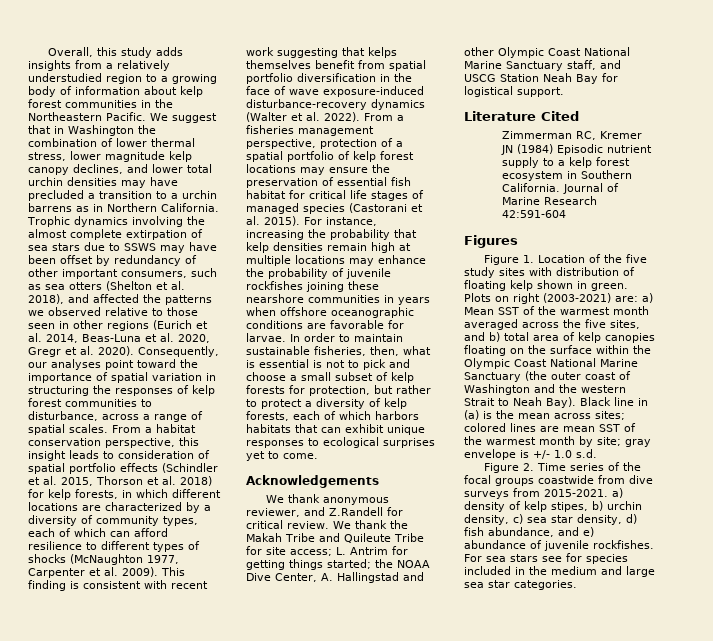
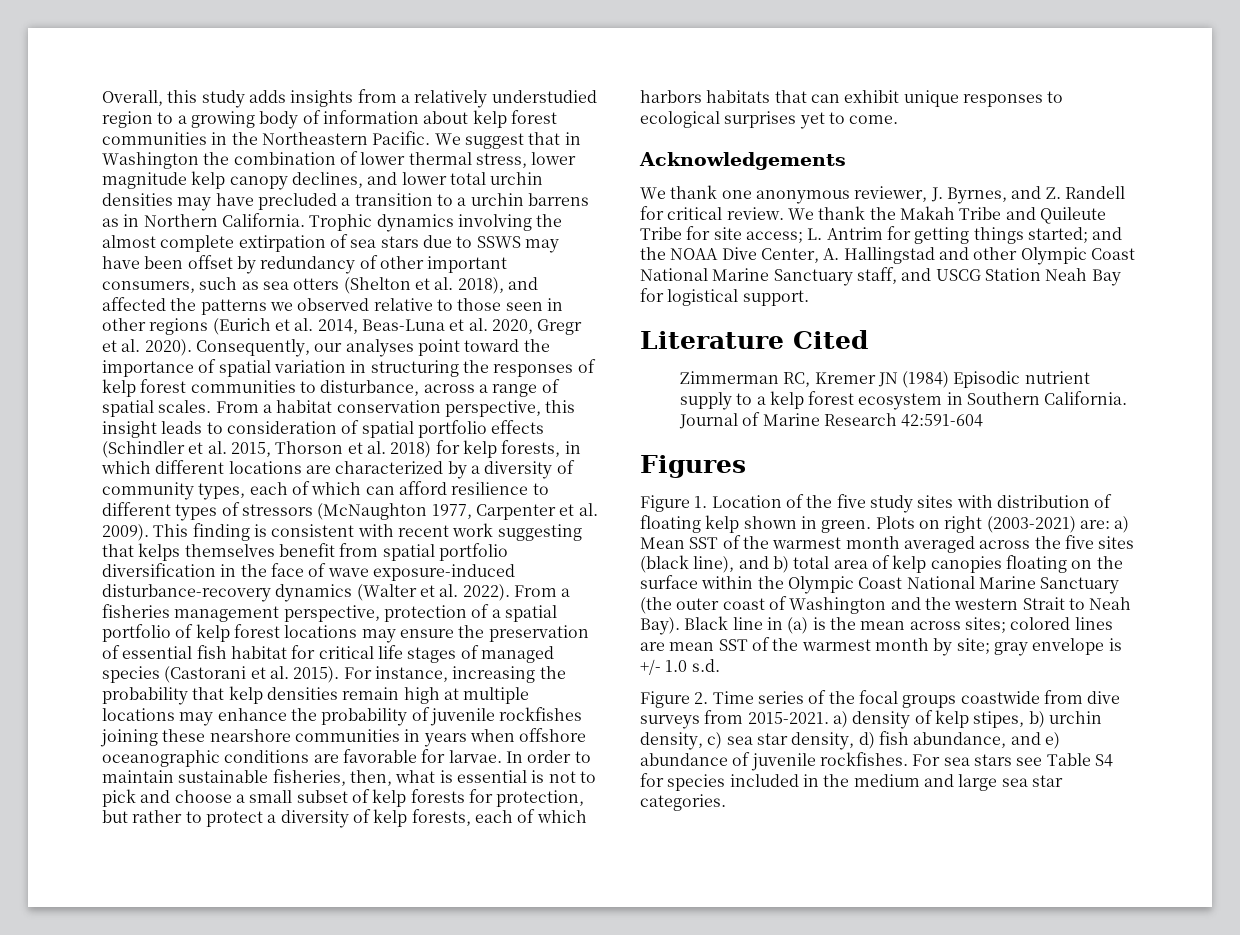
[28,554,66,563] shocks -> [241,504,313,516] stressors
(321, 498) none -> [721,190,752,199] one
[304,507,383,516] and Z.Randell -> [930,186,1125,204] J. Byrnes, and Z. Randell
(371, 564) none -> [1092,227,1123,240] and
[610,320,640,329] sites, -> [1098,536,1135,549] [640,555,735,573] sites (black line),
(562, 559) none -> [1046,753,1113,767] Table S4

